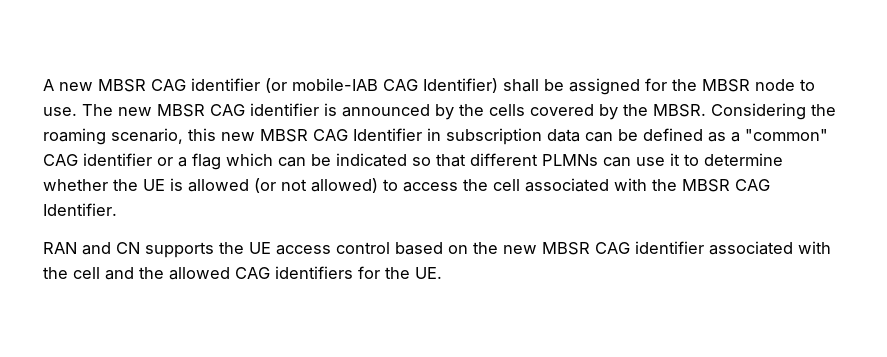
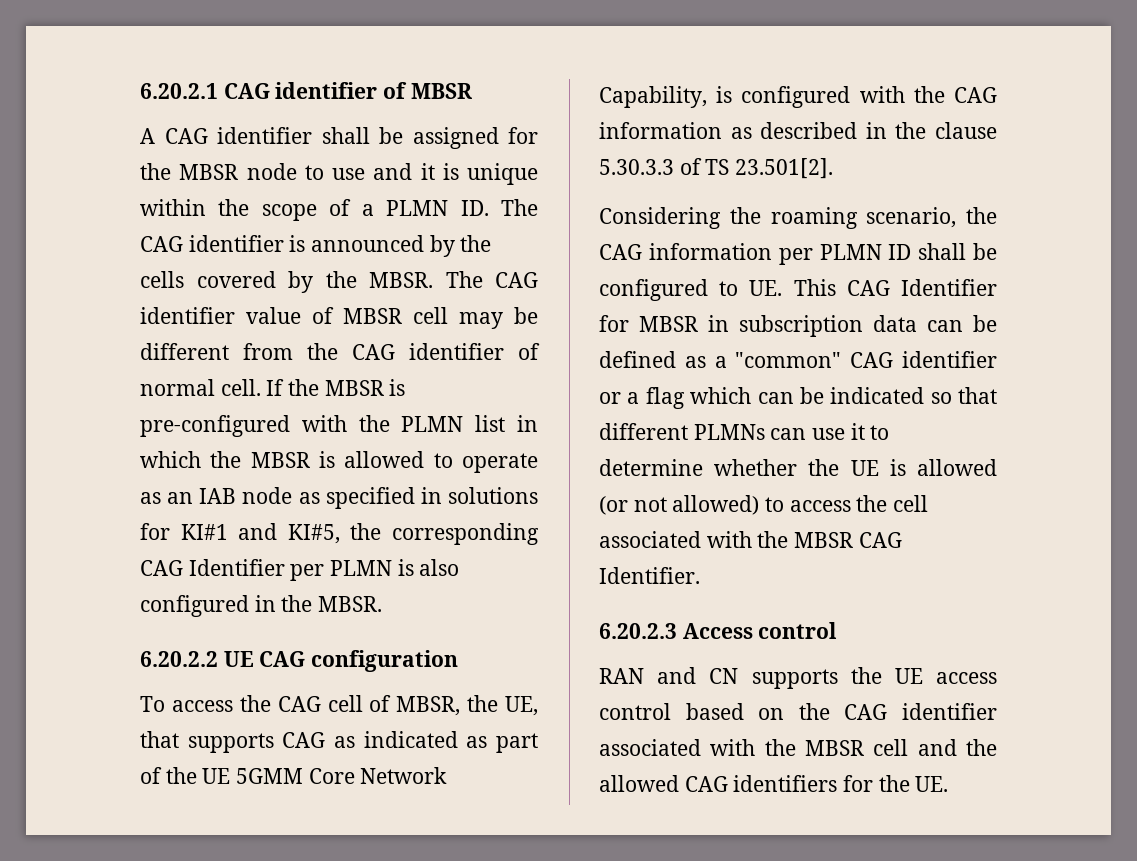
[43,78,498,93] A new MBSR CAG identifier (or mobile-IAB CAG Identifier) -> [140,82,472,99] [140,127,312,144] 6.20.2.1 CAG identifier of MBSR // A CAG identifier
[43,104,205,117] use. The new MBSR -> [332,163,538,185] [140,199,538,221] use and it is unique within the scope of a PLMN ID. The
[711,103,836,120] [43,128,422,145] Considering the roaming scenario, this new MBSR CAG Identifier -> [445,271,538,288] [140,307,538,329] [140,343,540,360] [140,379,406,396] [140,415,538,437] [140,451,538,473] [140,487,538,509] [140,523,539,545] [140,559,460,581] [140,595,383,617] [140,650,459,672] [140,695,538,716] [140,731,538,753] [140,767,448,784] [599,86,997,108] [599,122,997,139] [599,158,834,179] [599,207,997,229] [599,243,997,265] [599,279,997,301] [599,315,698,332] The CAG identifier value of MBSR cell may be different from the CAG identifier of normal cell. If the MBSR is pre-configured with the PLMN list in which the MBSR is allowed to operate as an IAB node as specified in solutions for KI#1 and KI#5, the corresponding CAG Identifier per PLMN is also configured in the MBSR. // 6.20.2.2 UE CAG configuration // To access the CAG cell of MBSR, the UE, that supports CAG as indicated as part of the UE 5GMM Core Network Capability, is configured with the CAG information as described in the clause 5.30.3.3 of TS 23.501[2]. // Considering the roaming scenario, the CAG information per PLMN ID shall be configured to UE. This CAG Identifier for MBSR
(117, 209) none -> [599,622,838,639] // 6.20.2.3 Access control
[503,242,590,255] new MBSR -> (830, 711) none
(68, 273) none -> [805,740,864,756] MBSR

